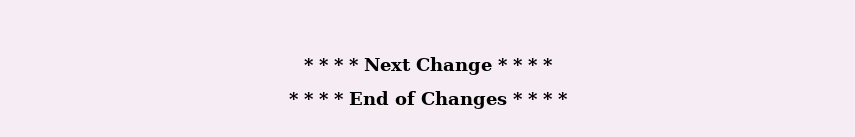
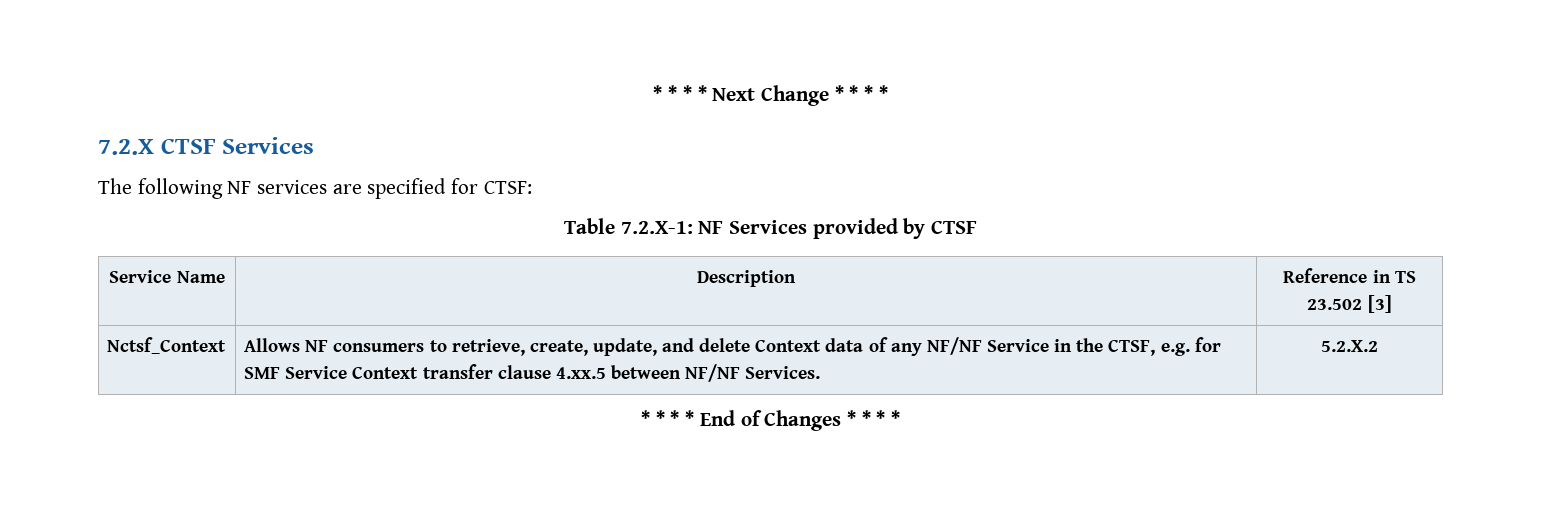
(553, 64) none -> [98,137,315,155] [98,178,532,199] [563,218,978,239] [109,270,225,283] [696,270,796,287] [1283,268,1416,283] [1307,295,1392,313] [107,337,227,354] [244,337,1221,356] [244,364,821,382] [1321,340,1378,352] // 7.2.X CTSF Services // The following NF services are specified for CTSF: // Table 7.2.X-1: NF Services provided by CTSF // Service Name | Description | Reference in TS 23.502 [3] // Nctsf_Context | Allows NF consumers to retrieve, create, update, and delete Context data of any NF/NF Service in the CTSF, e.g. for SMF Service Context transfer clause 4.xx.5 between NF/NF Services. | 5.2.X.2

